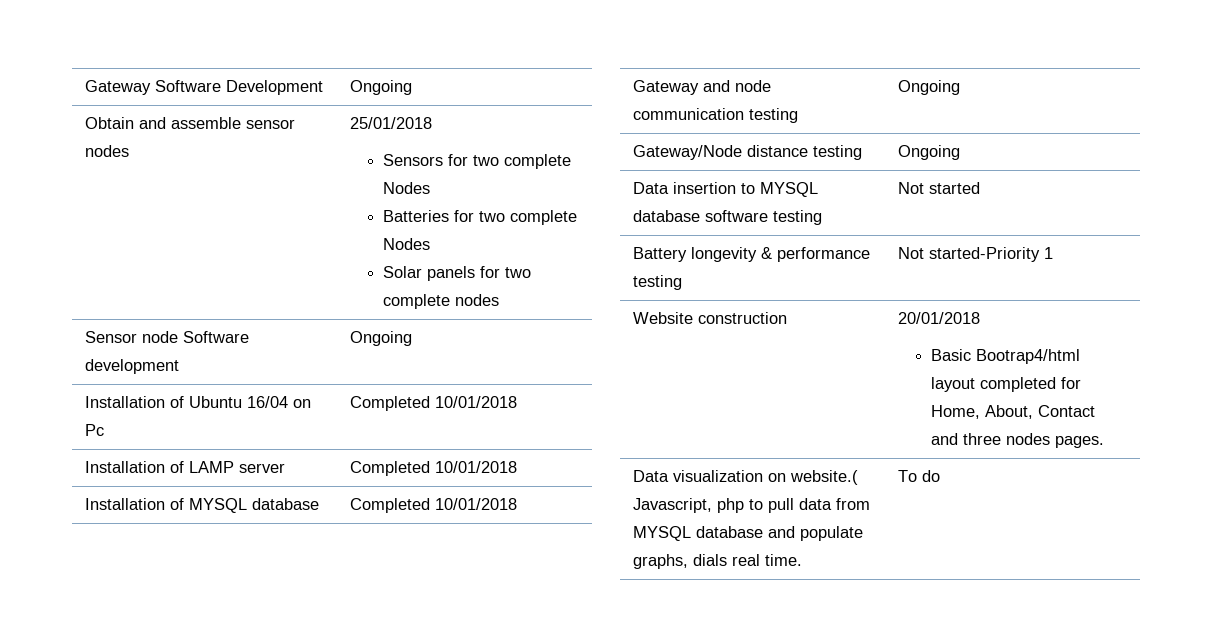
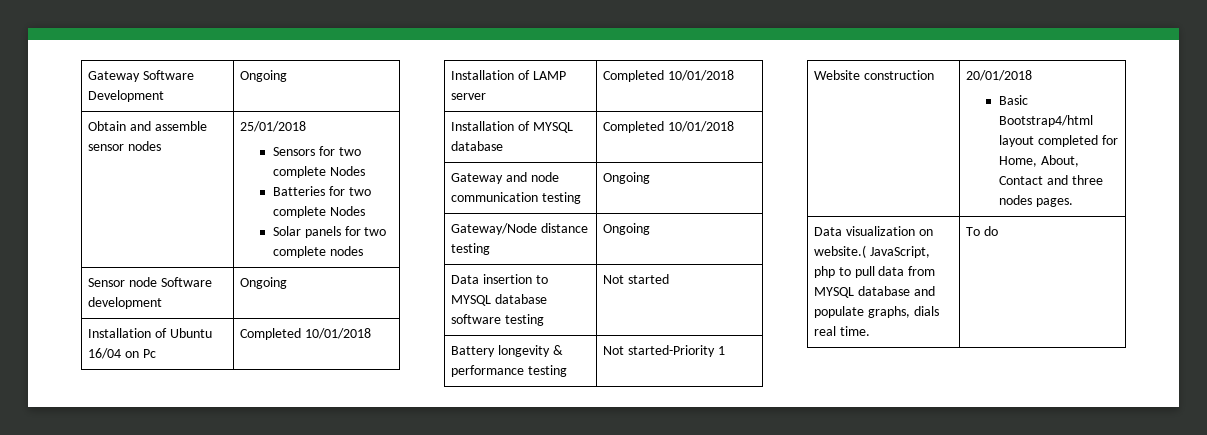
[976,349,1081,364] Bootrap4/html -> [999,115,1094,127] Bootstrap4/html
[633,498,713,513] Javascript, -> [869,246,930,258] JavaScript,

